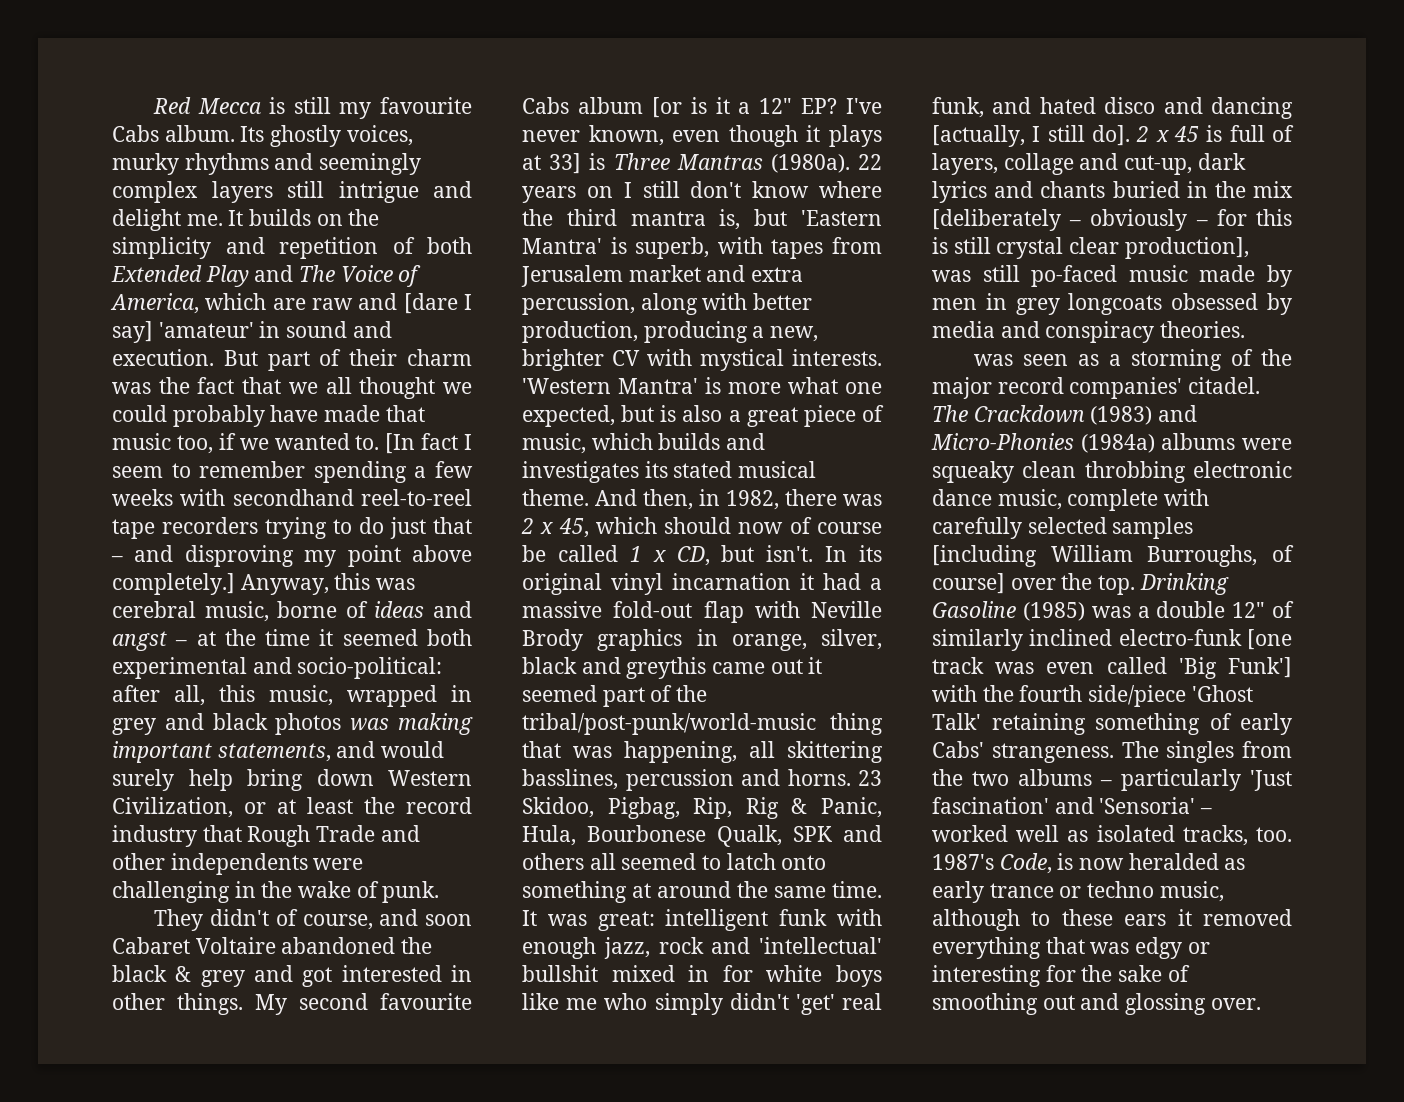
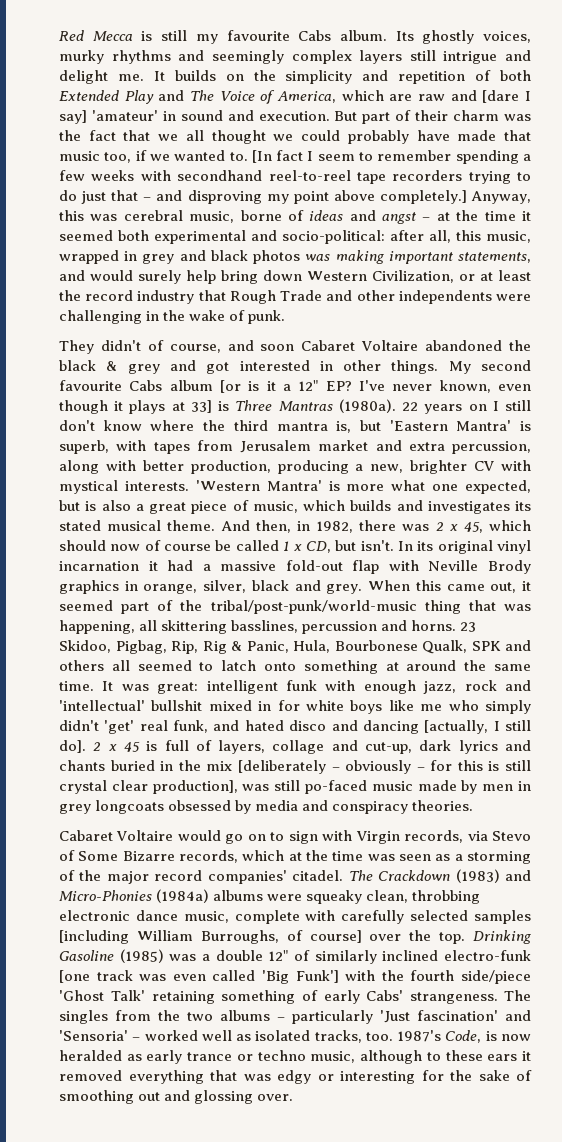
[626,657,803,679] greythis came out -> [326,580,517,594] grey. When this came out,
(1246, 329) none -> [59,830,531,844] [59,850,364,863] Cabaret Voltaire would go on to sign with Virgin records, via Stevo of Some Bizarre records, which at the time
[1022,461,1077,478] clean -> [366,890,409,903] clean,

